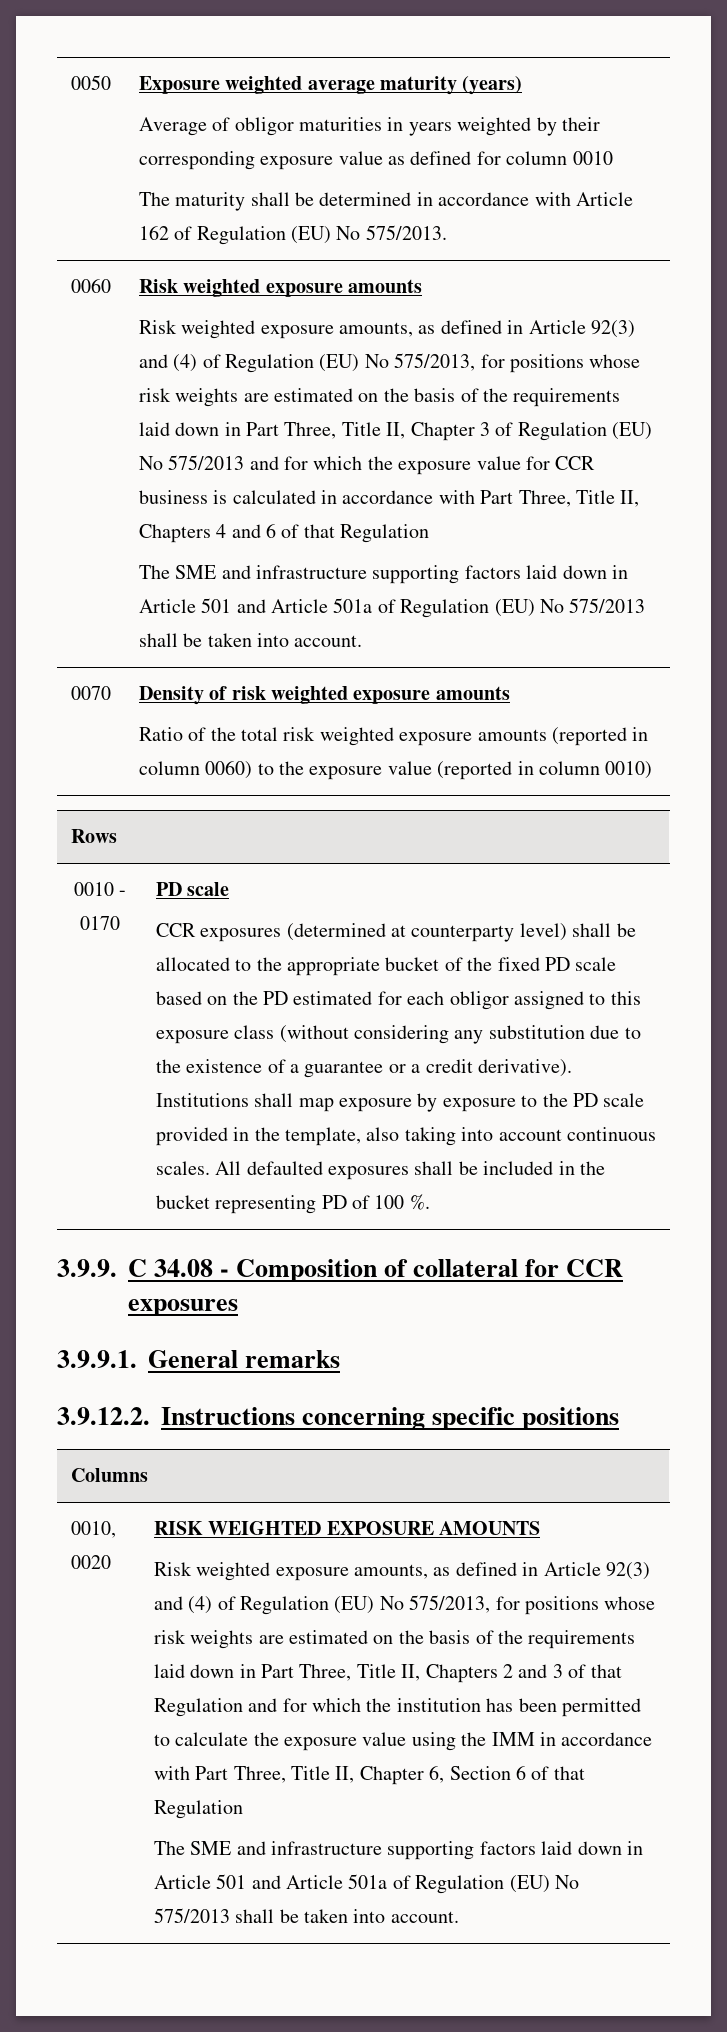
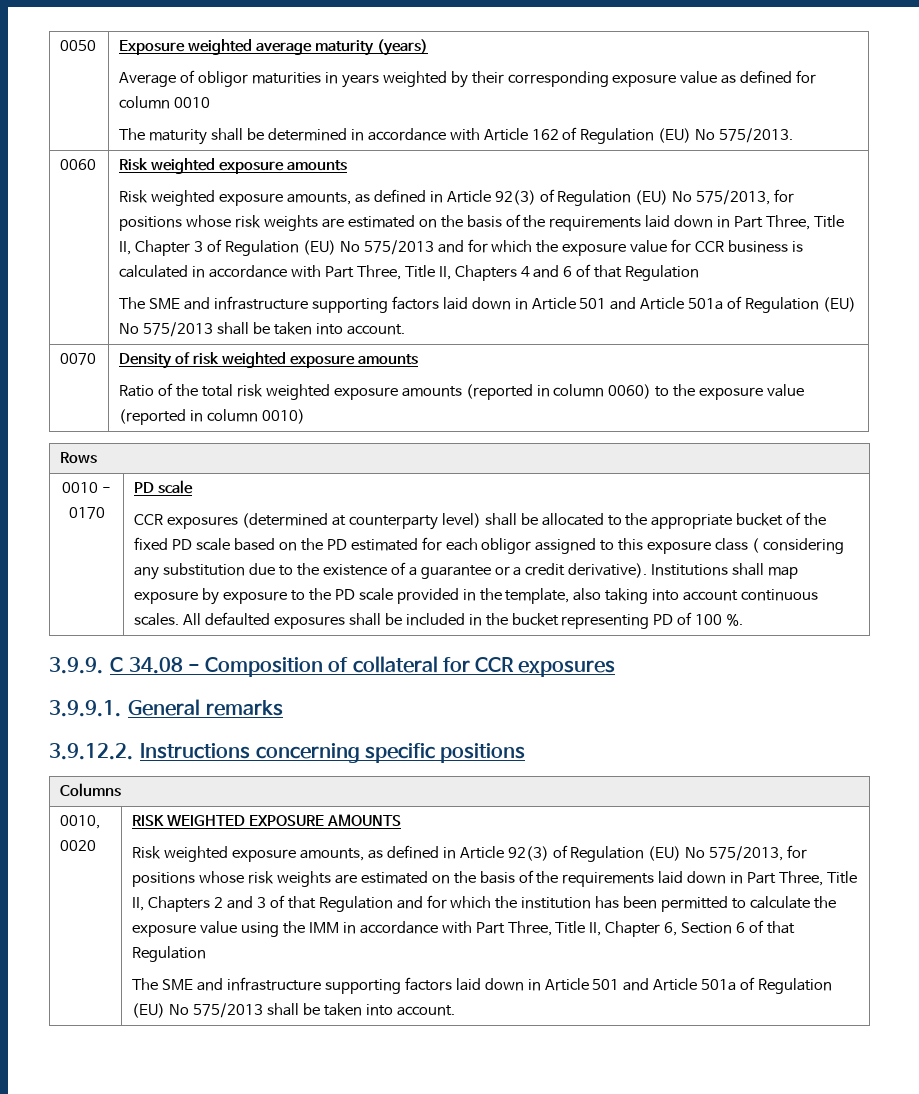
[138,354,198,372] and (4) -> (536, 197) none
[279,1025,349,1043] (without -> [751,538,759,553] (
[153,1596,213,1614] and (4) -> (549, 853) none

